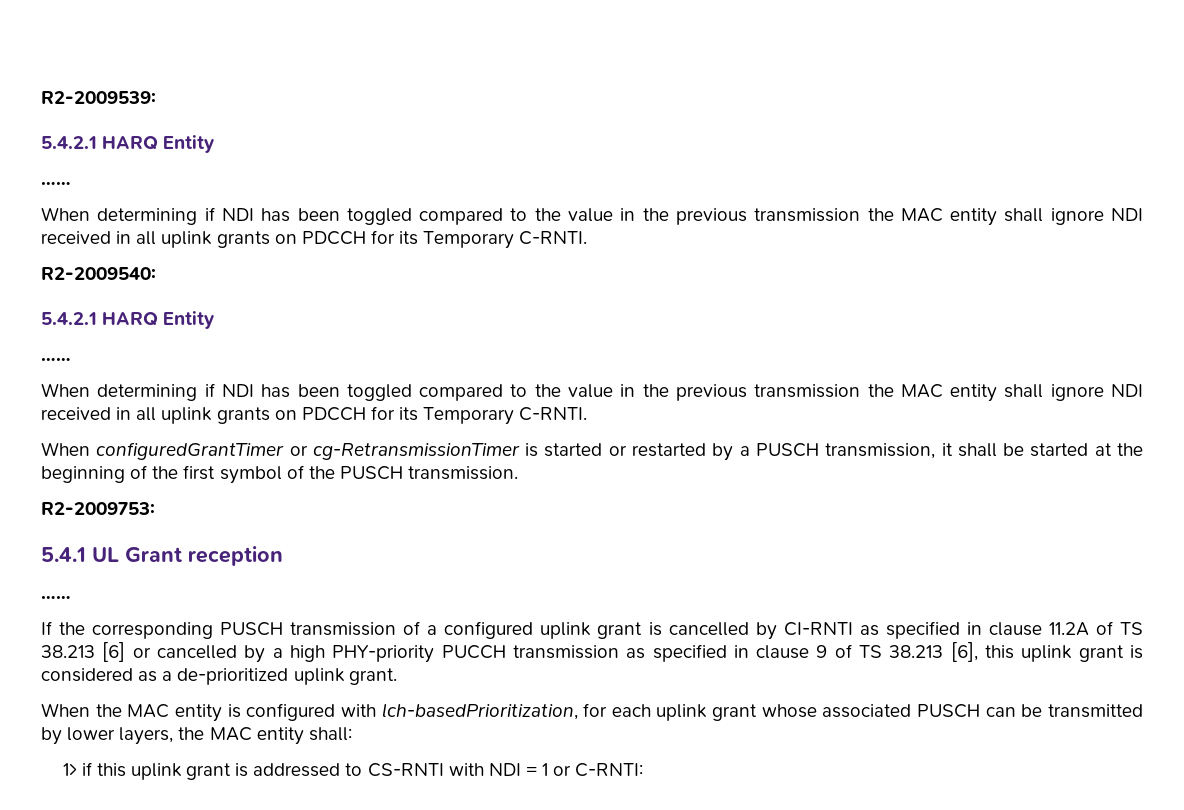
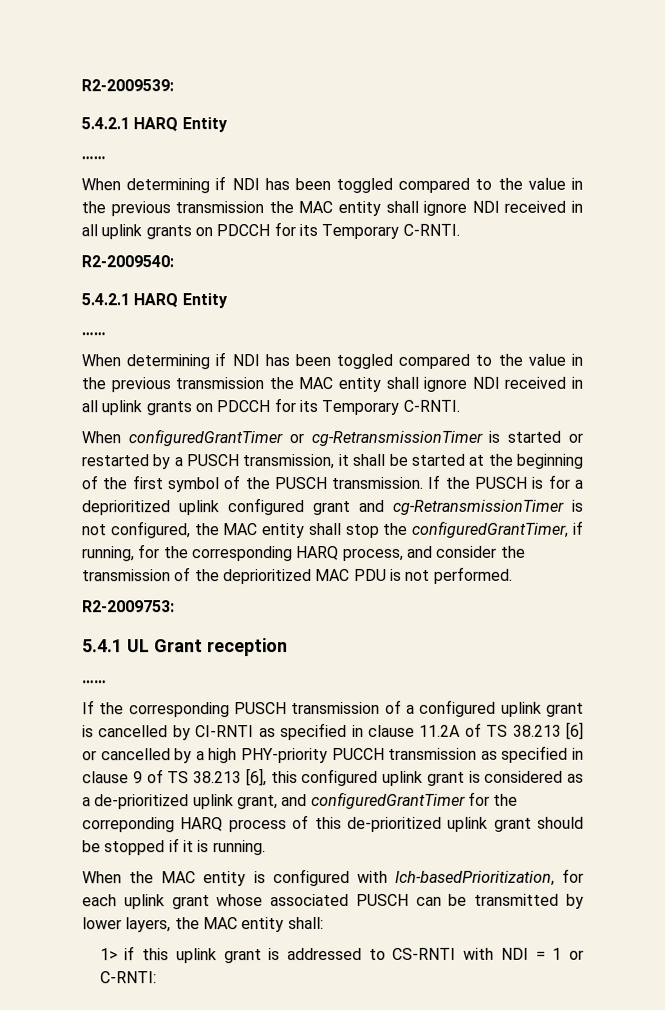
(519, 473) none -> [427,474,584,489] [81,498,584,516] [82,520,584,539] [82,544,526,562] [82,566,513,585] If the PUSCH is for a deprioritized uplink configured grant and cg-RetransmissionTimer is not configured, the MAC entity shall stop the configuredGrantTimer, if running, for the corresponding HARQ process, and consider the transmission of the deprioritized MAC PDU is not performed.
(1015, 652) none -> [301,768,379,787] configured
[348,668,397,685] grant. -> [236,791,519,810] [82,815,584,833] [82,838,266,856] grant, and configuredGrantTimer for the correponding HARQ process of this de-prioritized uplink grant should be stopped if it is running.

